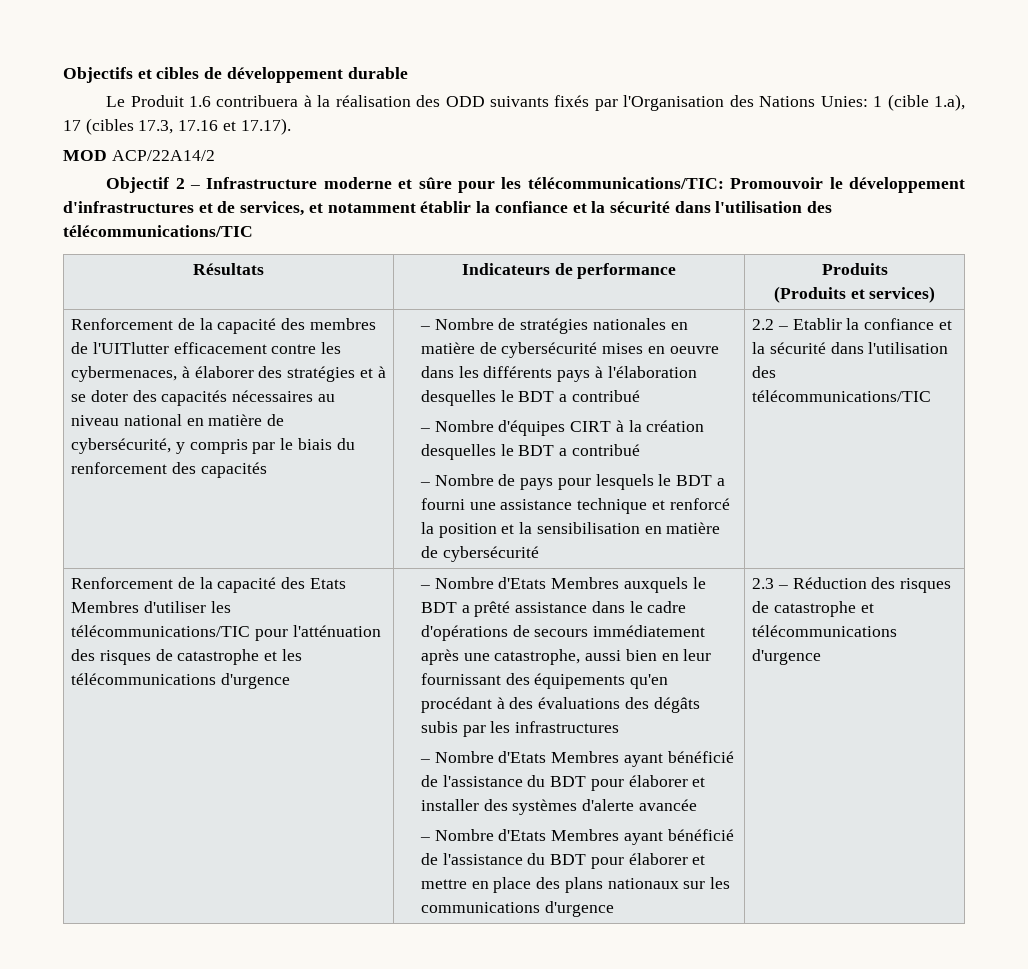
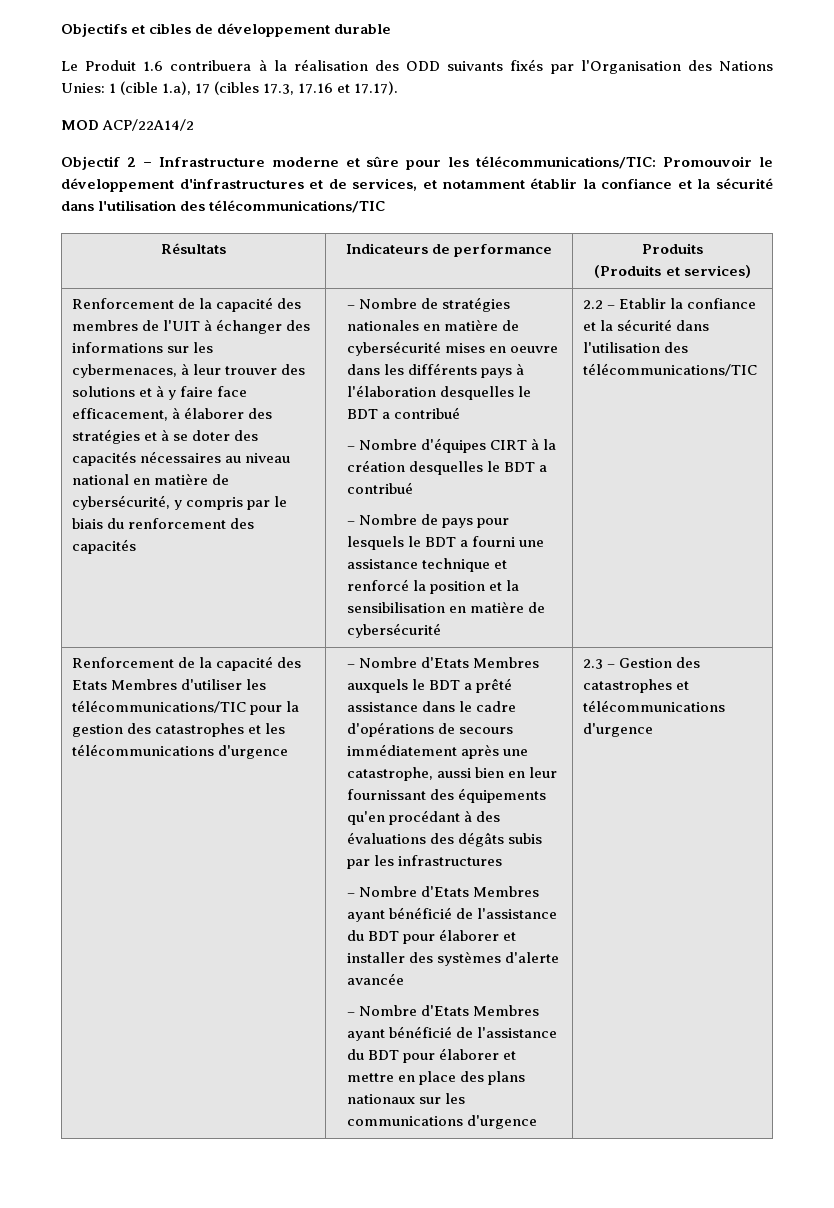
[93,342,342,354] [71,366,178,382] l'UITlutter efficacement contre les cybermenaces, -> [163,319,311,334] [72,342,214,353] [72,363,306,378] [72,385,248,400] [72,408,169,421] l'UIT à échanger des informations sur les cybermenaces, à leur trouver des solutions et à y faire face efficacement,
[292,625,381,637] [71,649,260,665] l'atténuation des risques de catastrophe -> [286,701,300,712] [72,723,245,737] la gestion des catastrophes
[792,577,952,593] [752,601,857,617] Réduction des risques de catastrophe -> [619,657,701,668] [583,679,673,693] Gestion des catastrophes

